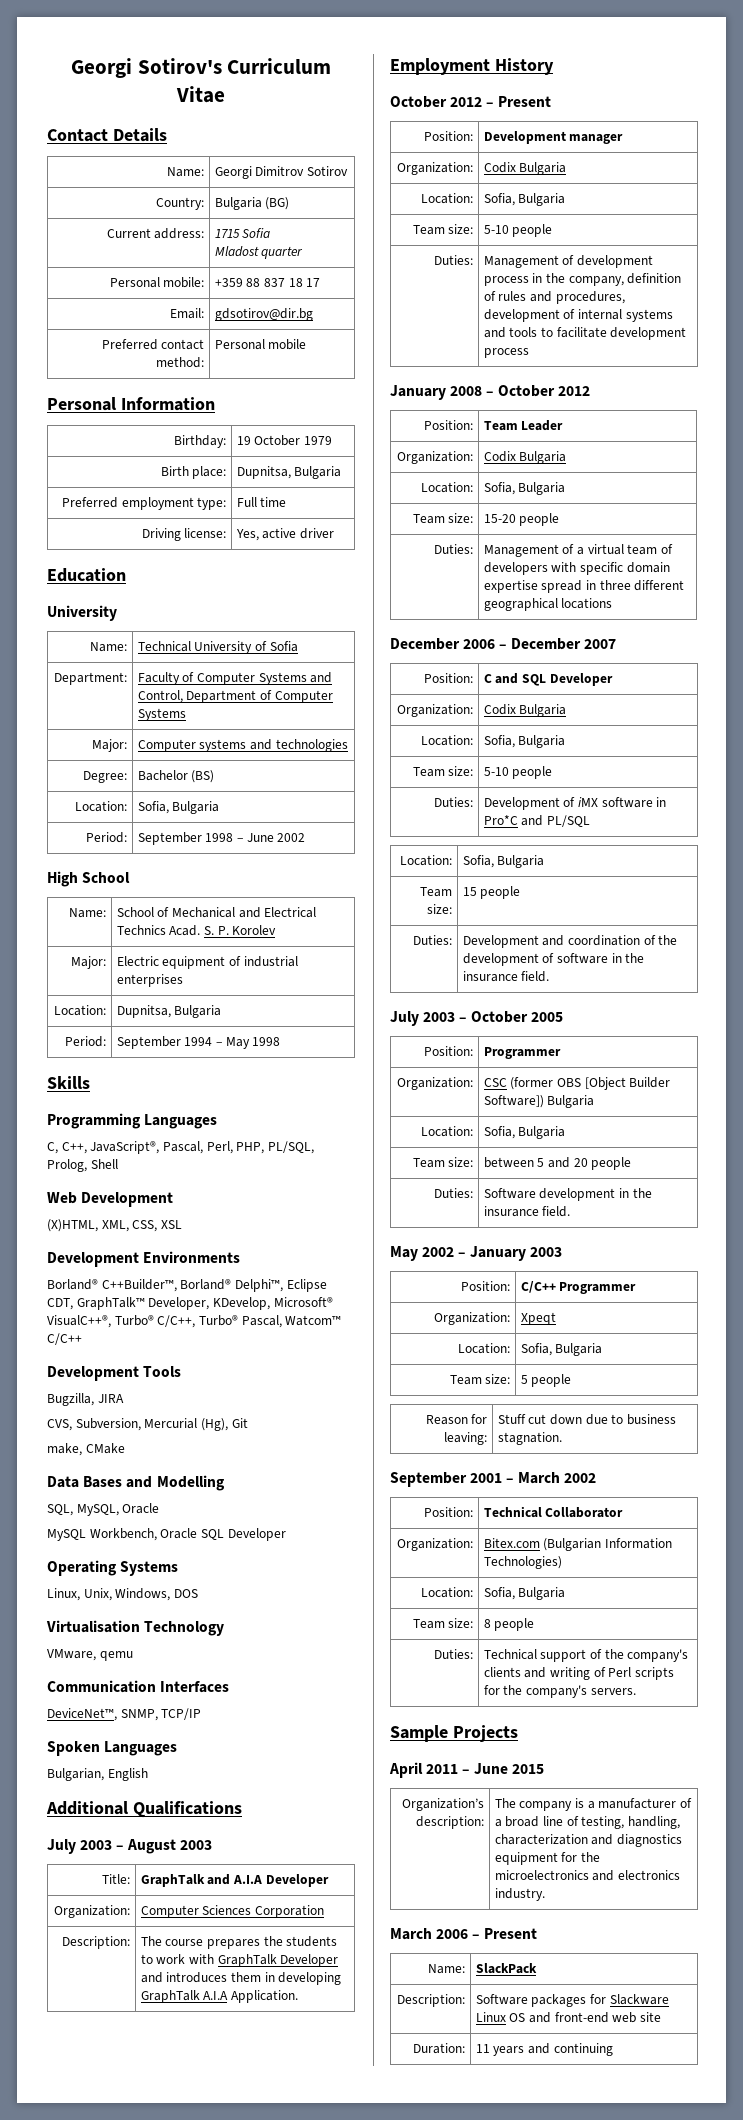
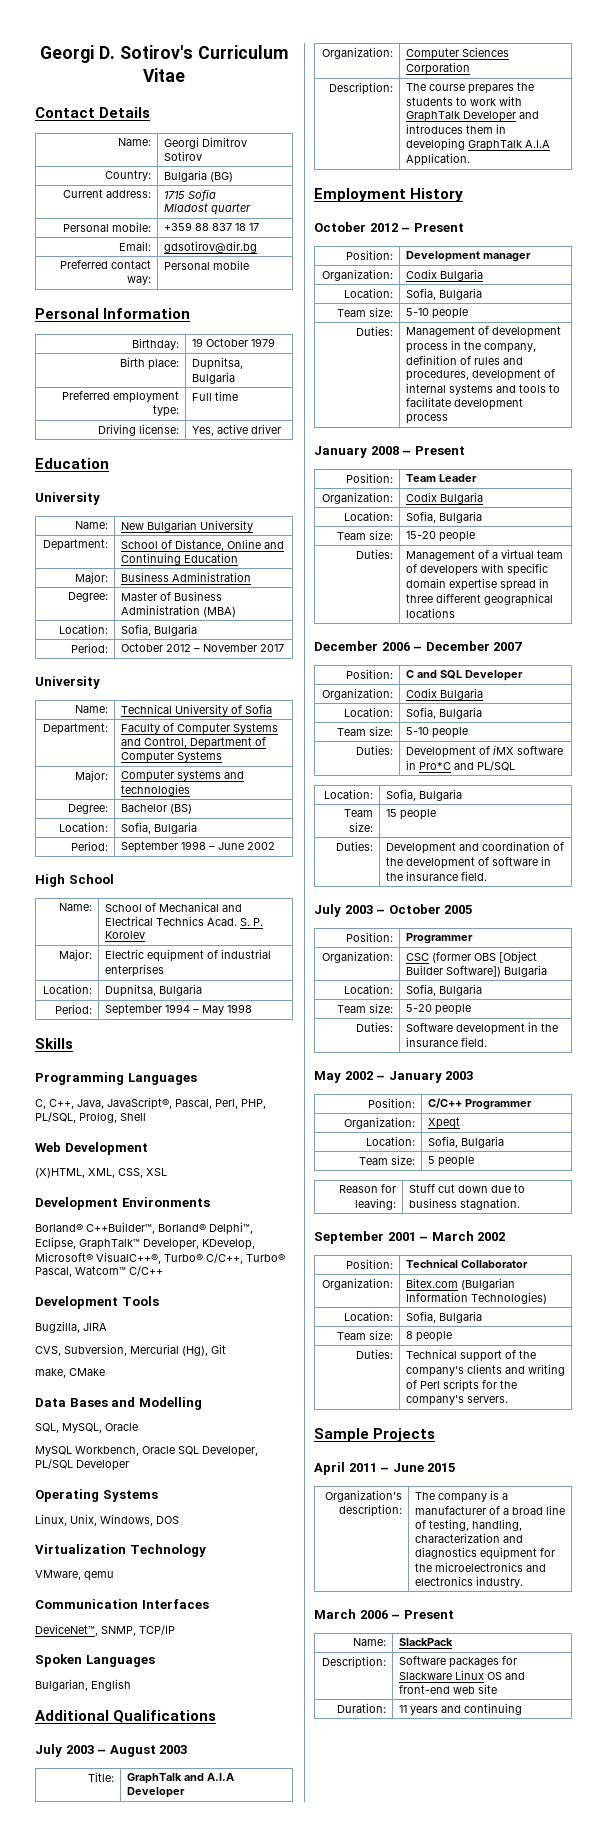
[70,58,132,78] Georgi -> [40,45,116,63] Georgi D.
[156,357,205,368] method: -> [127,276,152,285] way:
(117, 613) none -> [75,521,109,529] [120,520,253,532] [43,539,109,551] [120,539,284,551] [120,553,238,565] [75,572,109,584] [120,572,251,582] [68,592,109,602] [120,591,222,601] [120,605,236,617] [59,624,109,634] [120,624,197,636] [71,643,109,653] [120,643,284,652] [35,676,100,689] // Name: | New Bulgarian University // Department: | School of Distance, Online and Continuing Education // Major: | Business Administration // Degree: | Master of Business Administration (MBA) // Location: | Sofia, Bulgaria // Period: | October 2012 – November 2017 // University
(87, 1148) none -> [77,1099,104,1109] Java,
[286,1279,327,1292] [47,1298,73,1310] Eclipse CDT, -> [35,1237,76,1250] Eclipse,
(224, 1534) none -> [202,1446,258,1457] [35,1459,73,1469] Developer, PL/SQL
[46,1620,140,1633] Virtualisation -> [35,1544,126,1554] Virtualization
[497,385,590,397] October 2012 -> [414,446,465,455] Present
[483,1157,588,1168] between 5 and 20 -> [405,1004,432,1012] 5-20

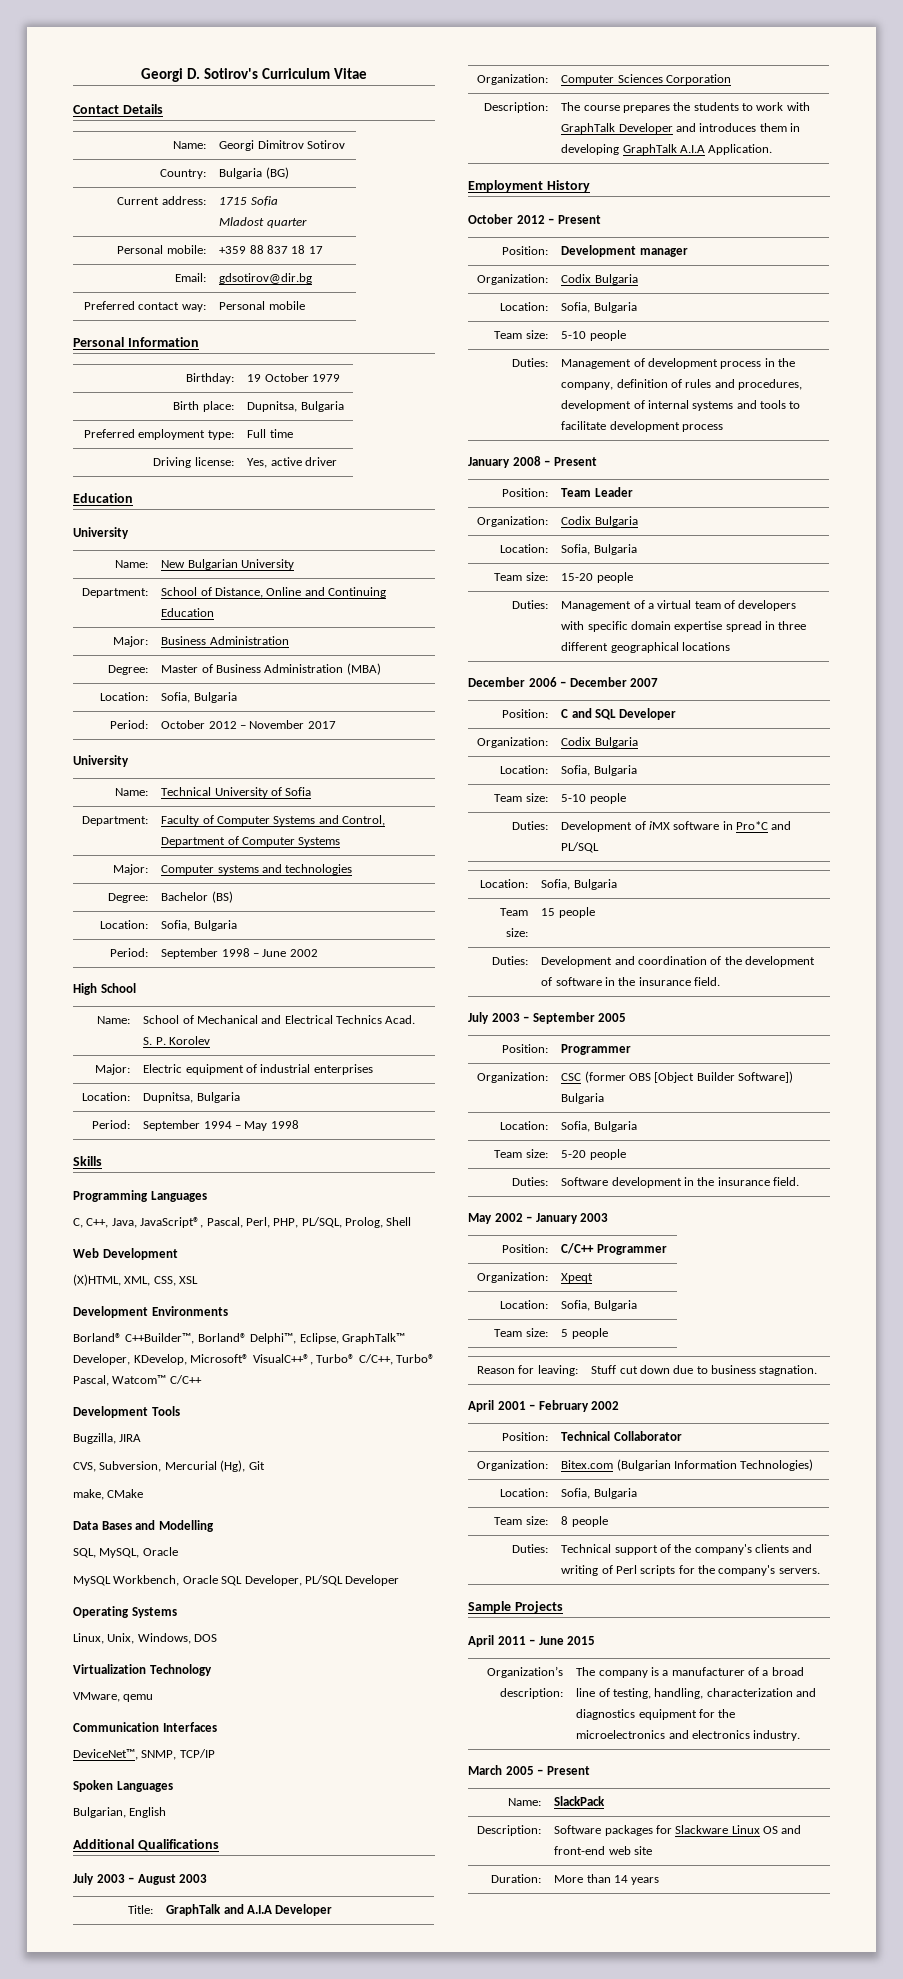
[388,904,441,914] October -> [532,1012,595,1024] September
[314,1231,384,1244] September -> [468,1400,494,1412] April
[431,1231,474,1241] March -> [538,1400,589,1412] February
[359,1610,388,1619] 2006 -> [505,1766,534,1775] 2005
[398,1703,522,1715] 11 years and continuing -> [554,1874,660,1885] More than 14 years

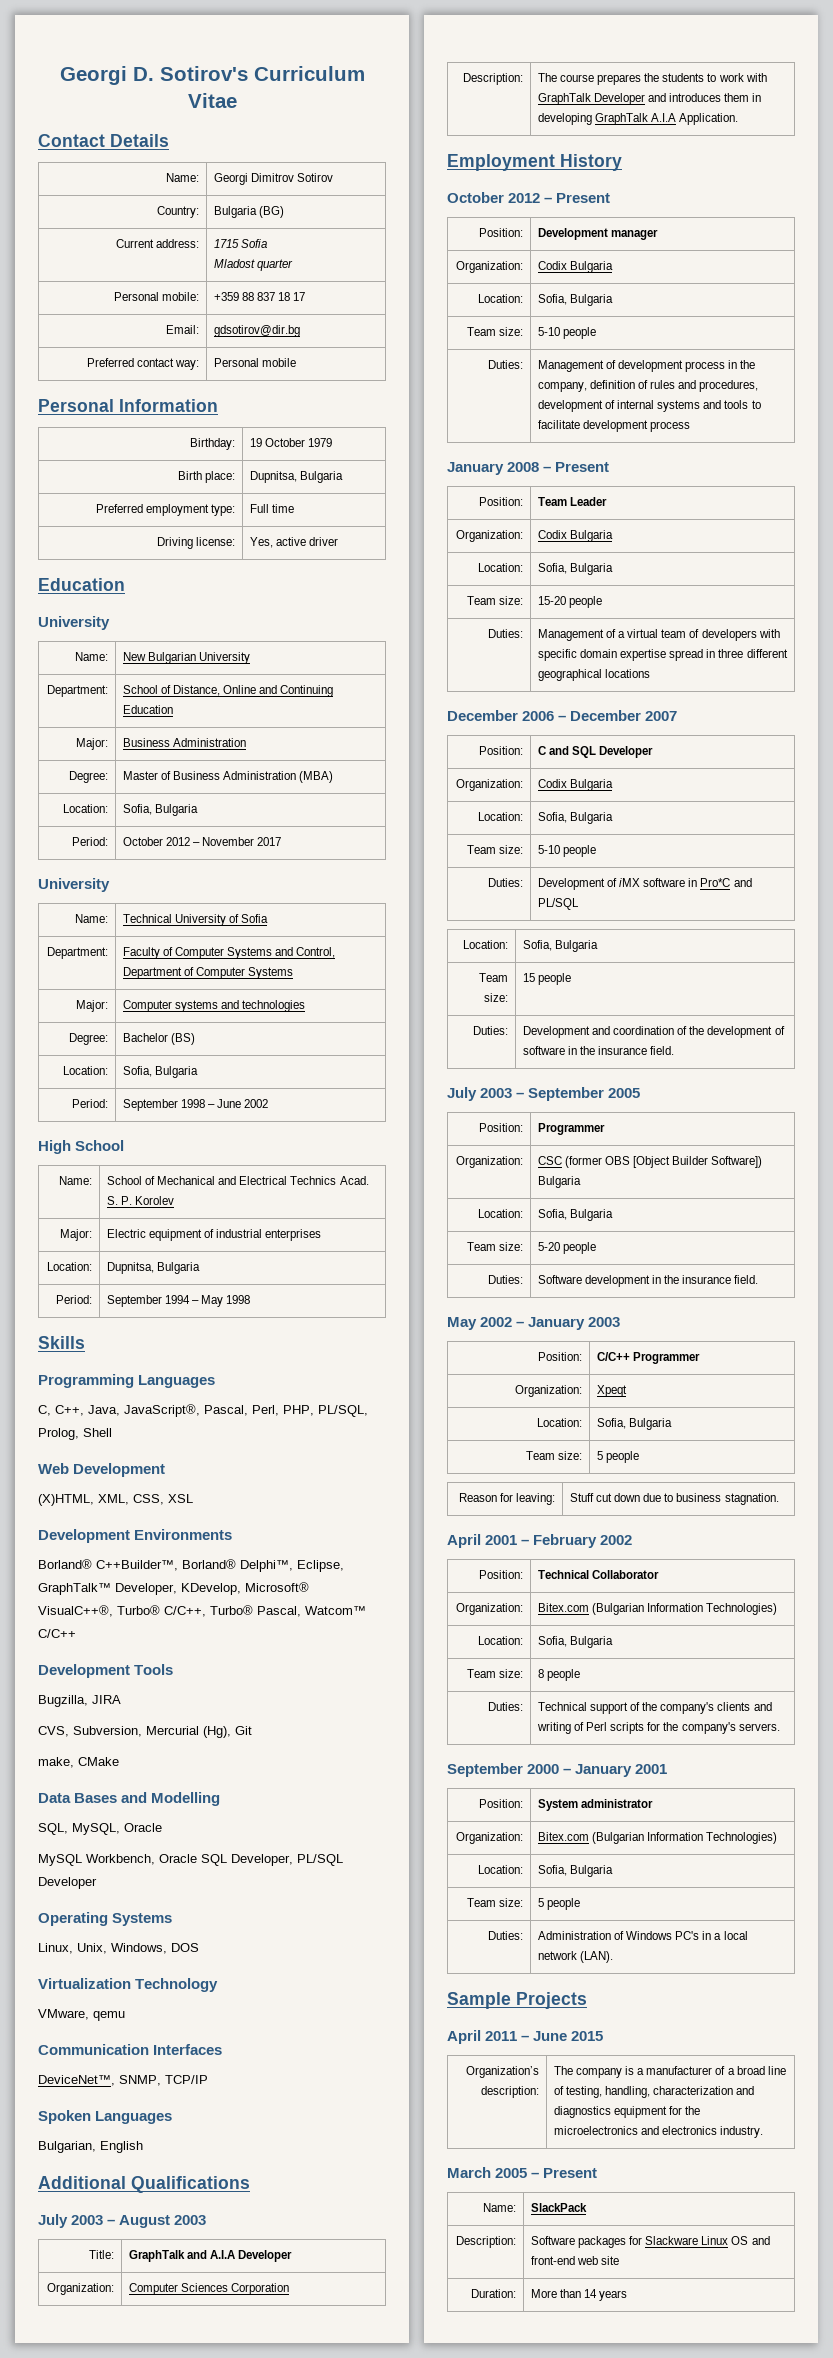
(820, 1571) none -> [447,1763,668,1777] [479,1799,524,1808] [537,1799,654,1811] [456,1832,524,1844] [537,1832,778,1844] [478,1865,524,1874] [537,1865,614,1877] [466,1898,524,1907] [537,1898,581,1910] [488,1931,524,1940] [537,1931,748,1940] [537,1951,614,1963] // September 2000 – January 2001 // Position: | System administrator // Organization: | Bitex.com (Bulgarian Information Technologies) // Location: | Sofia, Bulgaria // Team size: | 5 people // Duties: | Administration of Windows PC's in a local network (LAN).

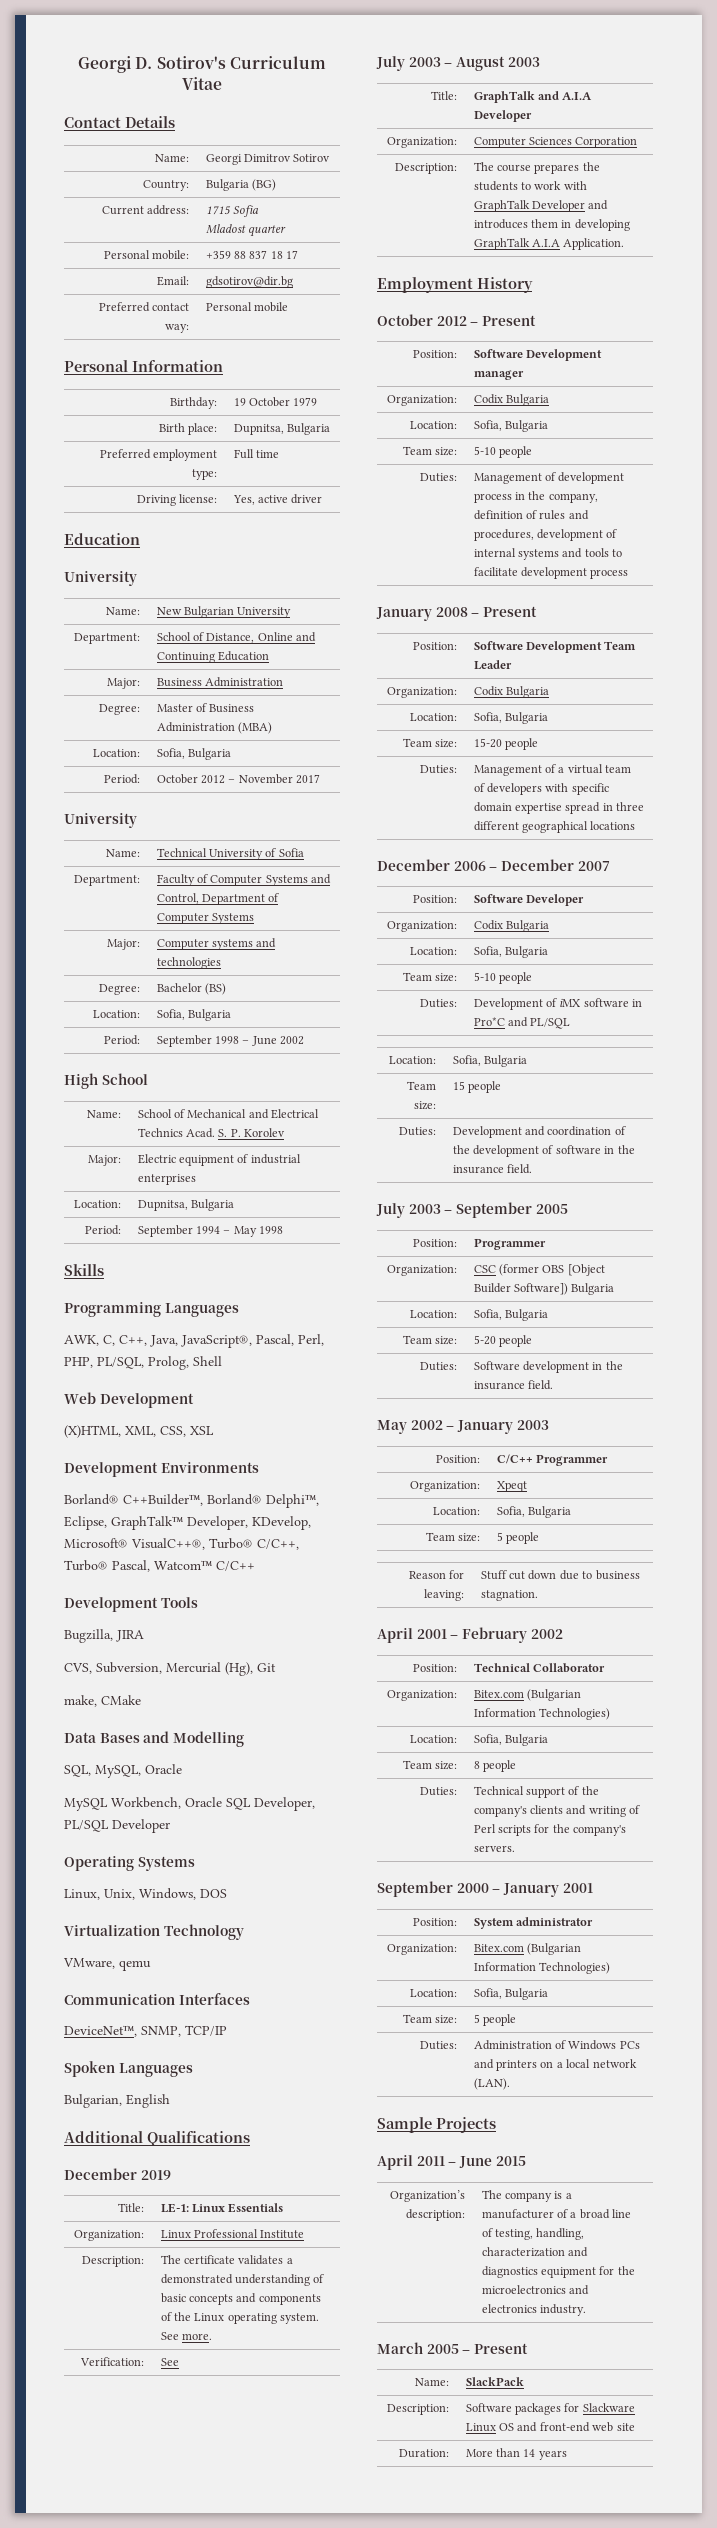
(216, 1381) none -> [64,1335,99,1346] AWK,
(250, 2184) none -> [64,2168,171,2180] [118,2203,145,2212] [160,2203,284,2213] [74,2230,145,2241] [160,2229,305,2239] [82,2256,145,2267] [160,2255,293,2265] [160,2274,325,2286] [160,2293,321,2305] [160,2312,320,2324] [160,2332,213,2340] [80,2357,145,2366] [160,2358,179,2366] // December 2019 // Title: | LE-1: Linux Essentials // Organization: | Linux Professional Institute // Description: | The certificate validates a demonstrated understanding of basic concepts and components of the Linux operating system. See more. // Verification: | See
(524, 232) none -> [473,349,523,358] Software
(524, 501) none -> [473,641,603,653] Software Development
[537,746,597,758] C and SQL -> [473,894,523,903] Software
[675,1931,712,1940] PC's in -> [619,2041,640,2049] [473,2059,554,2071] PCs and printers on

